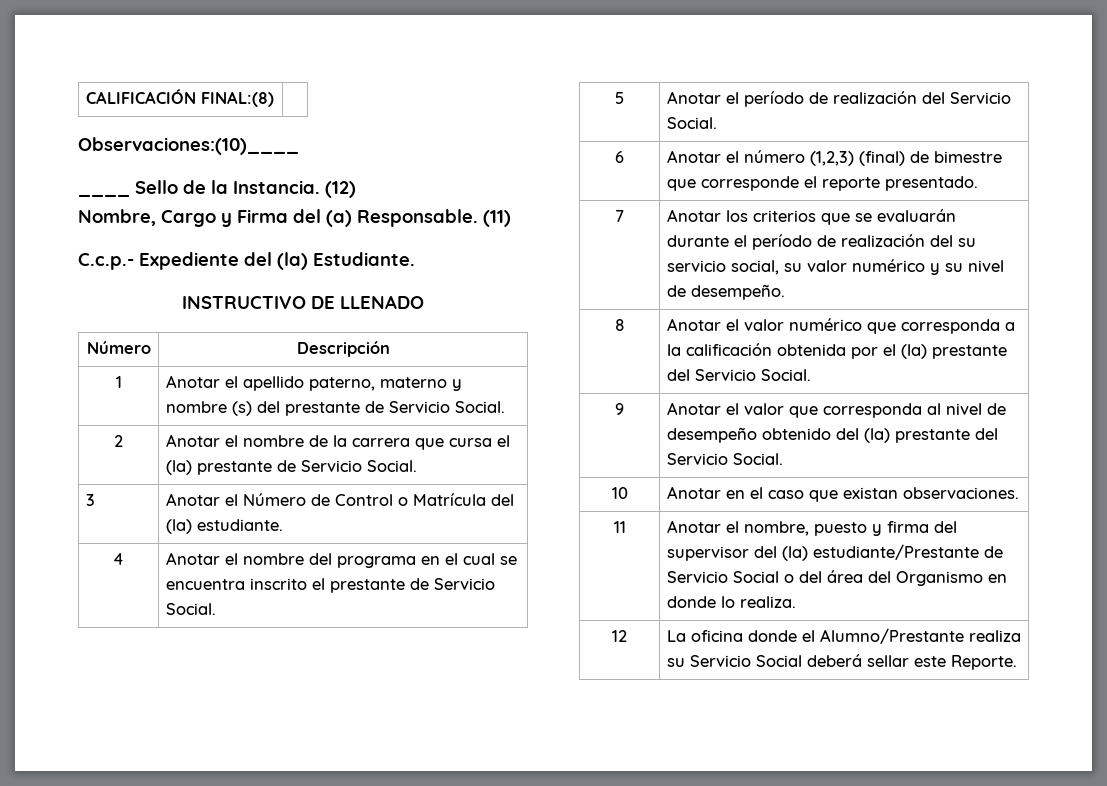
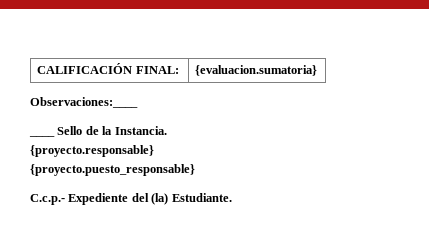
[200,91,274,107] [78,137,299,155] FINAL:(8) | // Observaciones:(10)____ -> [135,66,179,74] [195,65,318,76] [30,97,138,108] FINAL: | {evaluacion.sumatoria} // Observaciones:____
[325,181,356,198] [78,209,511,227] (12) // Nombre, Cargo y Firma del (a) Responsable. (11) -> [30,145,154,157] [30,164,195,176] // {proyecto.responsable} // {proyecto.puesto_responsable}
[182,295,424,309] [86,341,151,354] [296,341,390,357] [115,376,122,388] [165,375,462,391] [165,401,505,416] [114,435,123,447] [165,434,510,450] [165,460,417,475] [85,494,95,506] [165,493,514,506] [165,519,283,534] [113,553,124,565] [165,552,517,568] [165,578,495,593] [165,603,216,615] [615,92,624,104] [666,91,1011,107] [666,117,717,129] [615,151,624,163] [666,150,1002,166] [666,176,978,191] [615,210,624,222] [666,209,956,225] [666,234,976,250] [666,259,1004,275] [666,284,785,300] [614,319,625,331] [666,318,1015,334] [666,343,1007,359] [666,369,811,381] [615,403,624,415] [666,402,1006,418] [666,427,998,443] [666,453,783,465] [611,487,628,499] [666,486,1019,502] [613,521,626,533] [666,520,957,536] [666,544,1003,561] [666,570,1007,586] [666,596,796,608] [612,630,627,642] [666,628,1021,644] [666,654,1017,670] // INSTRUCTIVO DE LLENADO // Número | Descripción // 1 | Anotar el apellido paterno, materno y nombre (s) del prestante de Servicio Social. // 2 | Anotar el nombre de la carrera que cursa el (la) prestante de Servicio Social. // 3 | Anotar el Número de Control o Matrícula del (la) estudiante. // 4 | Anotar el nombre del programa en el cual se encuentra inscrito el prestante de Servicio Social. // 5 | Anotar el período de realización del Servicio Social. // 6 | Anotar el número (1,2,3) (final) de bimestre que corresponde el reporte presentado. // 7 | Anotar los criterios que se evaluarán durante el período de realización del su servicio social, su valor numérico y su nivel de desempeño. // 8 | Anotar el valor numérico que corresponda a la calificación obtenida por el (la) prestante del Servicio Social. // 9 | Anotar el valor que corresponda al nivel de desempeño obtenido del (la) prestante del Servicio Social. // 10 | Anotar en el caso que existan observaciones. // 11 | Anotar el nombre, puesto y firma del supervisor del (la) estudiante/Prestante de Servicio Social o del área del Organismo en donde lo realiza. // 12 | La oficina donde el Alumno/Prestante realiza su Servicio Social deberá sellar este Reporte. -> (232, 197) none

